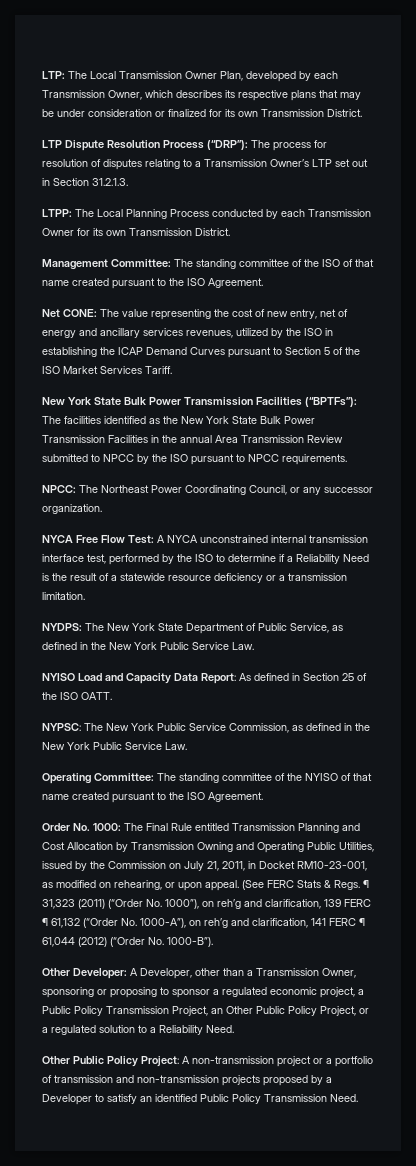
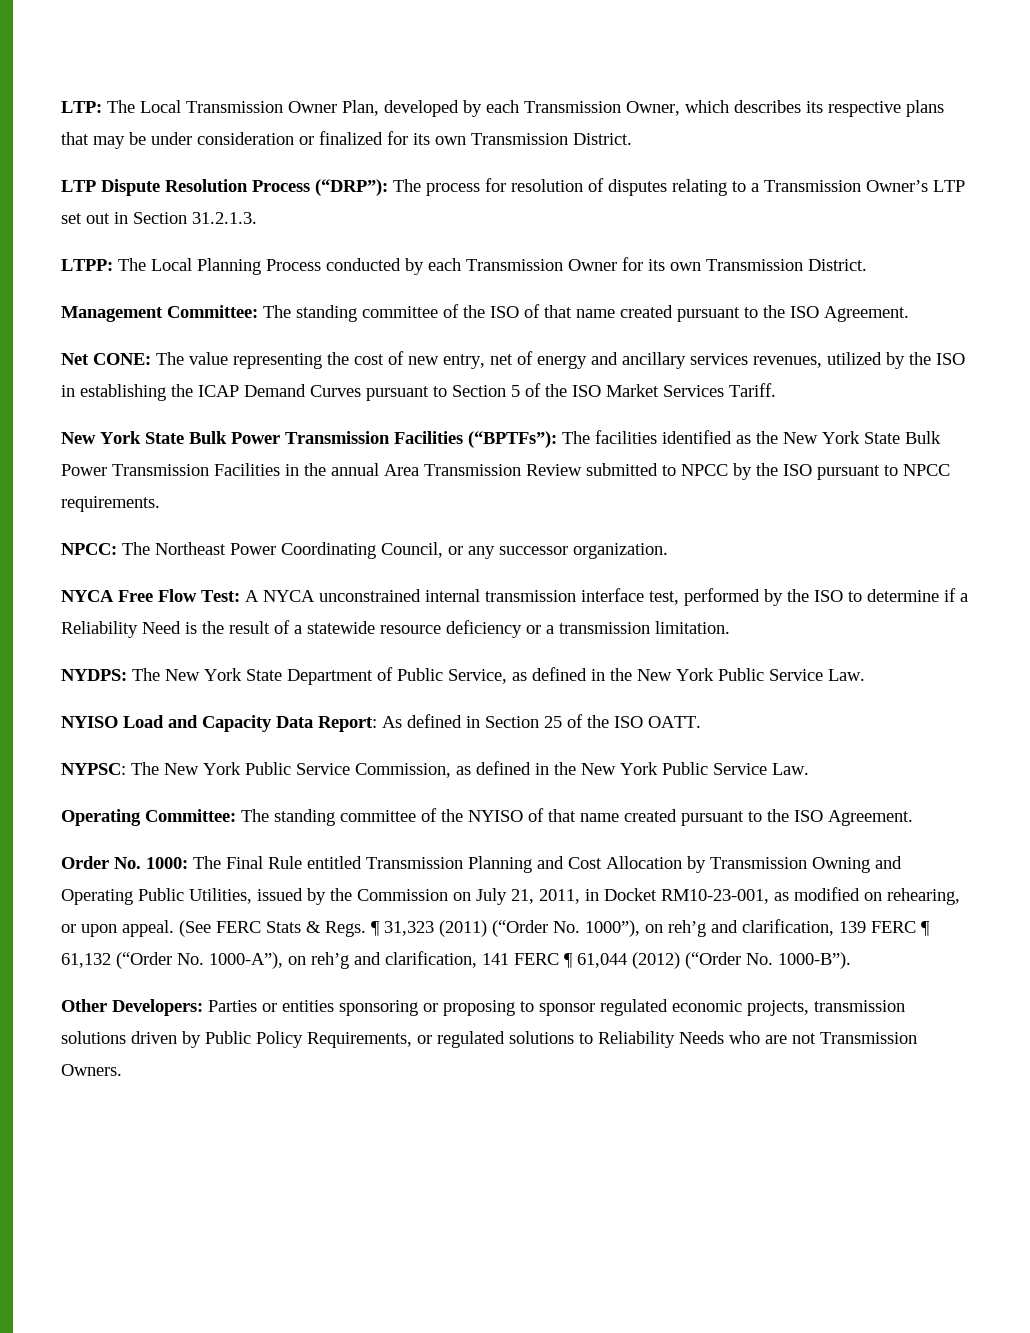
[73,968,356,979] Developer: A Developer, other than a Transmission Owner, -> [112,999,334,1016] Developers: Parties or entities
[213,989,219,995] a -> (595, 1009) none
[320,987,364,998] [42,1006,369,1016] [42,1025,234,1035] [42,1056,373,1067] [42,1075,332,1086] [42,1094,358,1105] project, a Public Policy Transmission Project, an Other Public Policy Project, or a regulated solution to a Reliability Need. // Other Public Policy Project: A non-transmission project or a portfolio of transmission and non-transmission projects proposed by a Developer to satisfy an identified Public Policy Transmission Need. -> [747,1000,905,1016] [61,1031,917,1048] [61,1064,122,1076] projects, transmission solutions driven by Public Policy Requirements, or regulated solutions to Reliability Needs who are not Transmission Owners.

